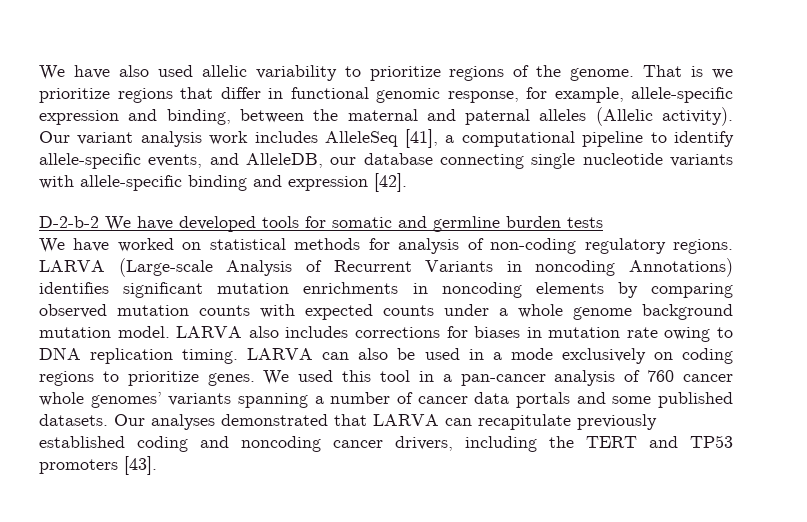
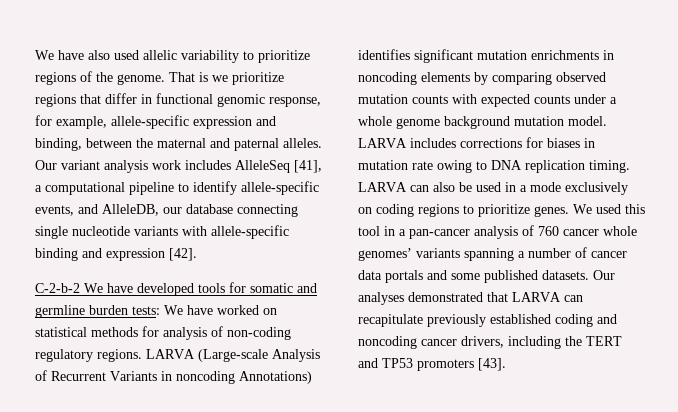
[539,107,733,126] alleles (Allelic activity). -> [283,138,322,148] alleles.
[39,216,99,228] D-2-b-2 -> [35,283,80,293] C-2-b-2
[567,217,603,228] tests // -> [132,306,160,315] tests:
[248,326,279,338] also -> (407, 143) none

